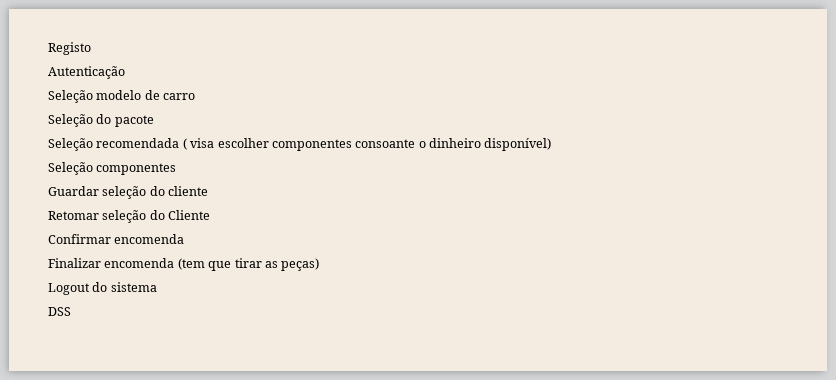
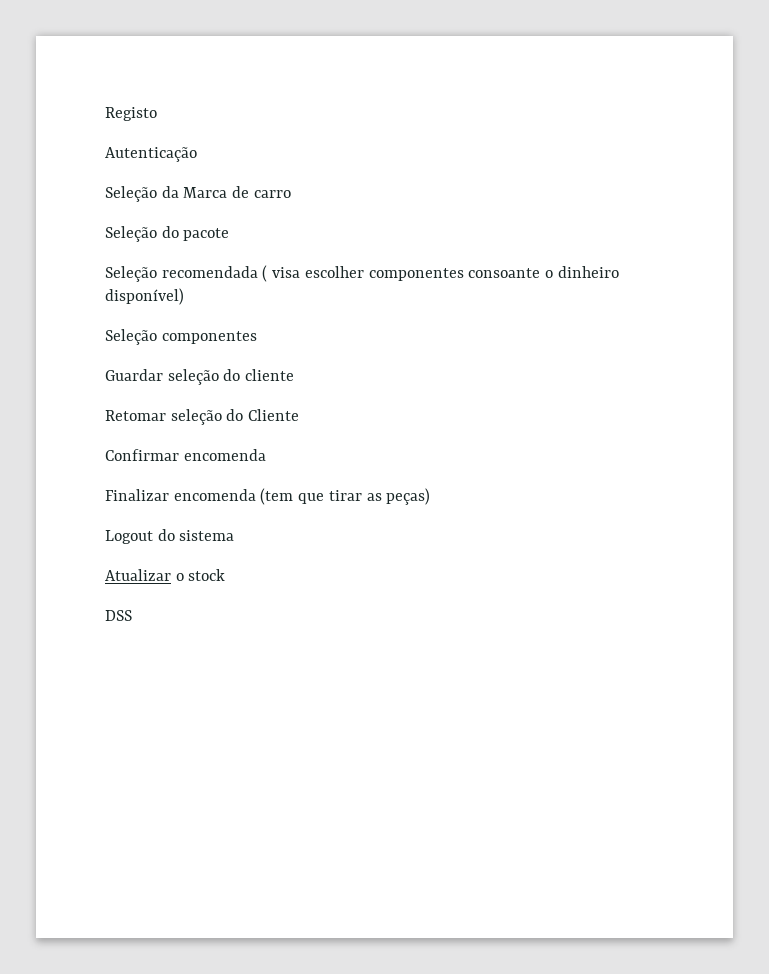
[96,90,142,100] modelo -> [161,186,228,198] da Marca
(157, 287) none -> [105,569,226,581] // Atualizar o stock

